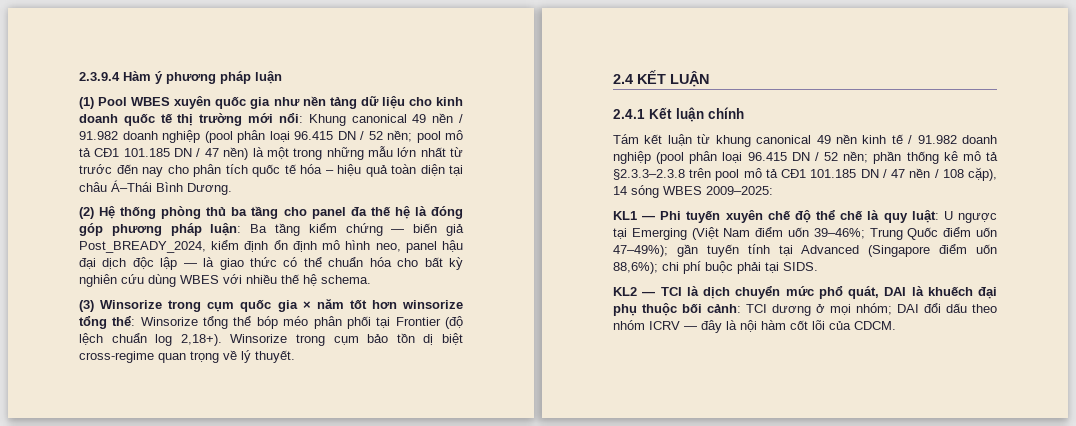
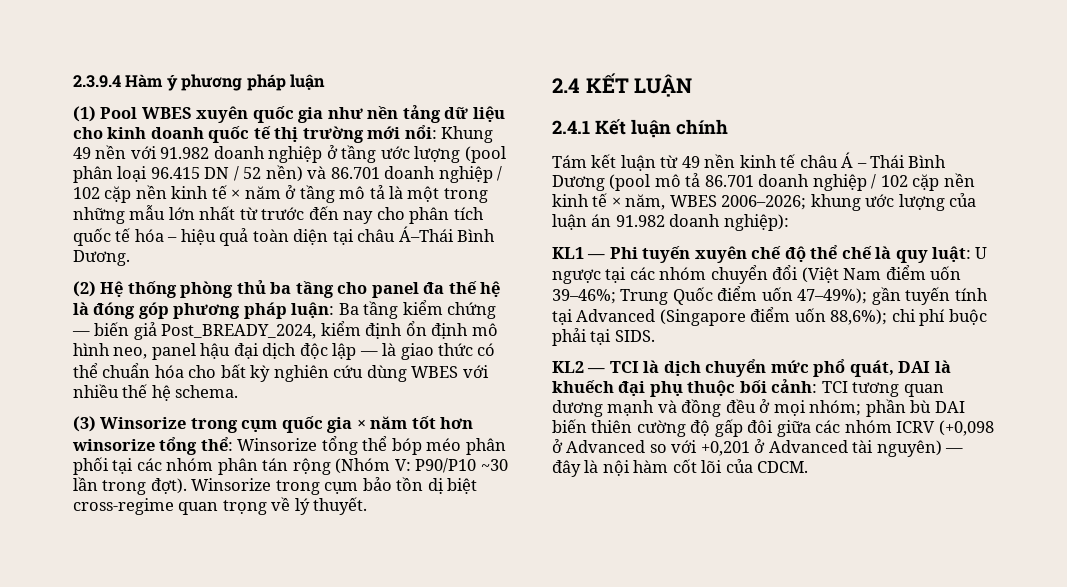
[351,113,463,123] [79,130,463,143] [79,147,249,160] canonical 49 nền / 91.982 doanh nghiệp (pool phân loại 96.415 DN / 52 nền; pool mô tả CĐ1 101.185 DN / 47 nền) -> [73,145,506,163] [73,165,503,183] [73,185,385,203] 49 nền với 91.982 doanh nghiệp ở tầng ước lượng (pool phân loại 96.415 DN / 52 nền) và 86.701 doanh nghiệp / 102 cặp nền kinh tế × năm ở tầng mô tả
[395,316,464,329] [79,333,222,346] Frontier (độ lệch chuẩn log 2,18+). -> [136,458,508,475] [73,477,187,495] các nhóm phân tán rộng (Nhóm V: P90/P10 ~30 lần trong đợt).
[715,135,812,147] khung canonical -> (679, 161) none
[908,135,997,144] [613,151,998,164] [613,167,997,181] [613,185,773,198] / 91.982 doanh nghiệp (pool phân loại 96.415 DN / 52 nền; phần thống kê mô tả §2.3.3–2.3.8 trên pool mô tả CĐ1 101.185 DN / 47 nền / 108 cặp), 14 sóng WBES 2009–2025: -> [799,152,947,168] [552,173,975,191] [552,193,977,211] [552,214,789,231] châu Á – Thái Bình Dương (pool mô tả 86.701 doanh nghiệp / 102 cặp nền kinh tế × năm, WBES 2006–2026; khung ước lượng của luận án 91.982 doanh nghiệp):
[631,228,687,240] Emerging -> [629,265,799,284] các nhóm chuyển đổi
[772,303,997,316] [613,320,680,330] dương ở mọi nhóm; DAI đổi dấu theo nhóm ICRV -> [852,382,944,397] [552,399,965,417] [552,419,994,437] [552,439,942,457] tương quan dương mạnh và đồng đều ở mọi nhóm; phần bù DAI biến thiên cường độ gấp đôi giữa các nhóm ICRV (+0,098 ở Advanced so với +0,201 ở Advanced tài nguyên)

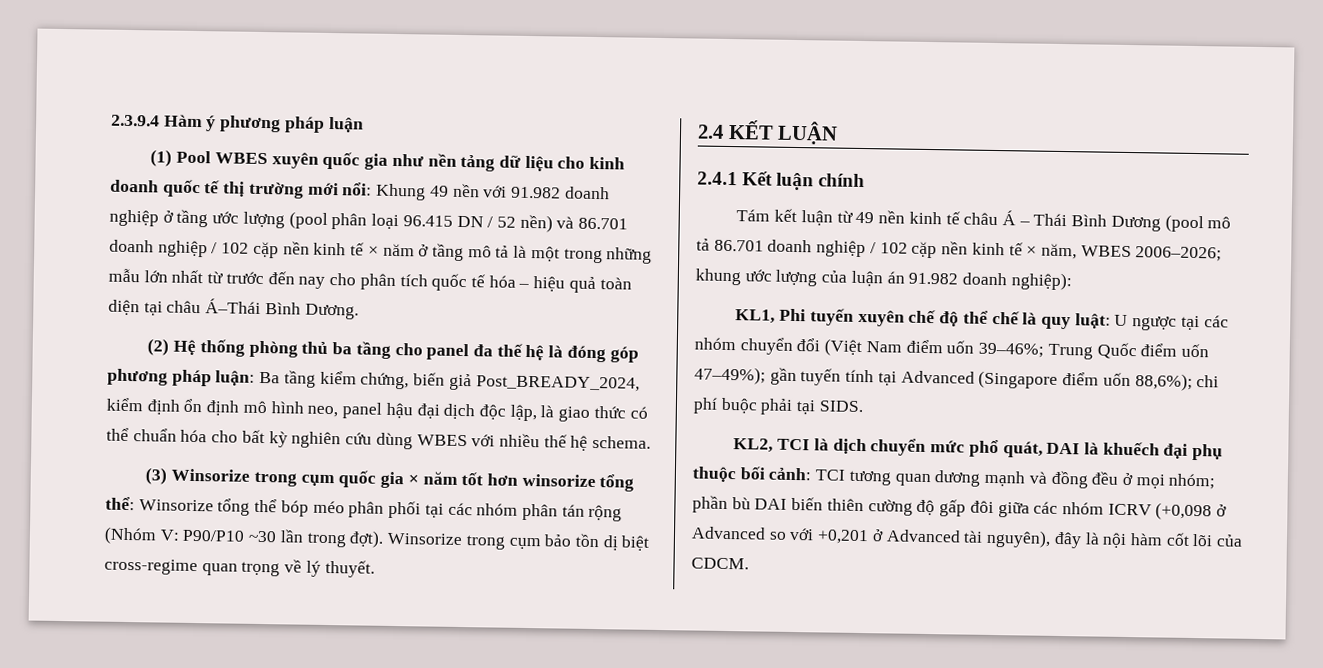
[447,302,497,319] [72,331,90,336] chứng — -> [360,372,410,390] chứng,
[332,343,378,360] lập — -> [509,404,537,422] lập,
[552,247,606,259] KL1 — -> [735,309,776,324] KL1,
[552,361,606,373] KL2 — -> [733,438,774,453] KL2,
[876,440,964,457] nguyên) — -> [986,529,1052,548] nguyên),

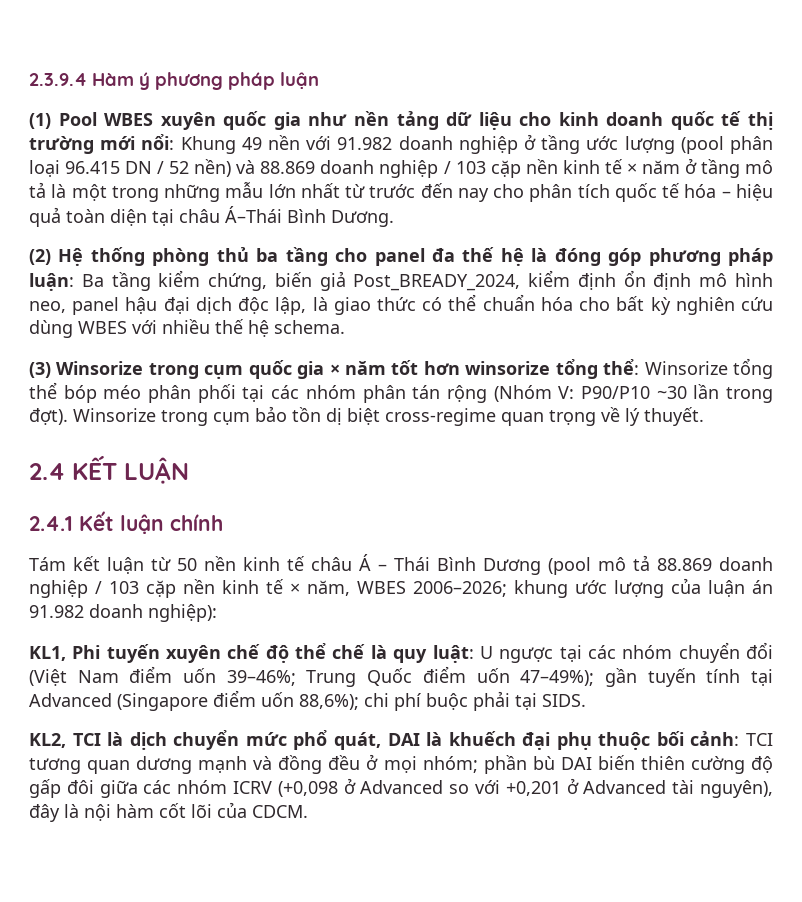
[578,217,629,230] [109,239,250,258] 86.701 doanh nghiệp / 102 -> [260,160,486,178] 88.869 doanh nghiệp / 103
[855,211,875,224] 49 -> [177,558,197,571] 50
[713,239,908,258] 86.701 doanh nghiệp / 102 -> [657,557,773,571] [29,580,139,598] 88.869 doanh nghiệp / 103

